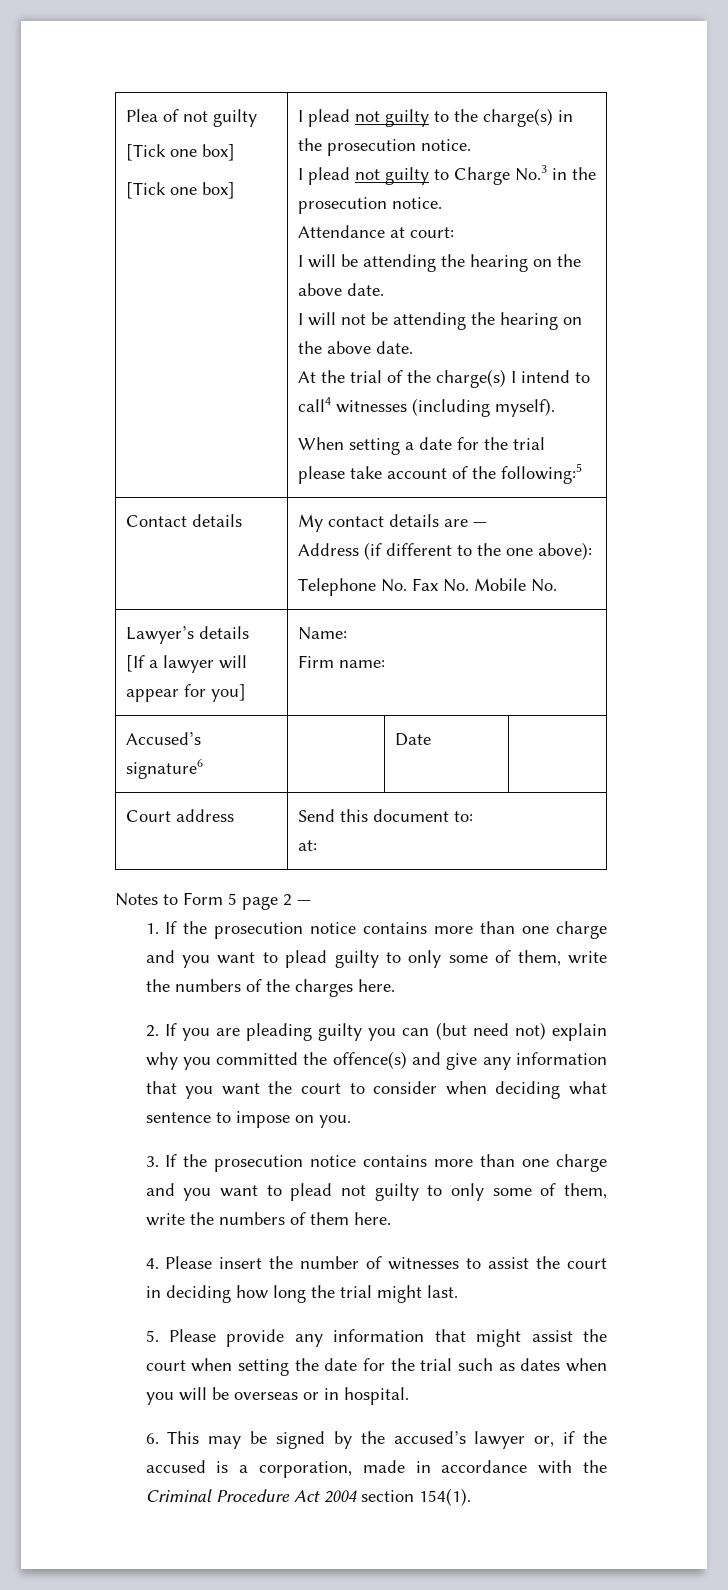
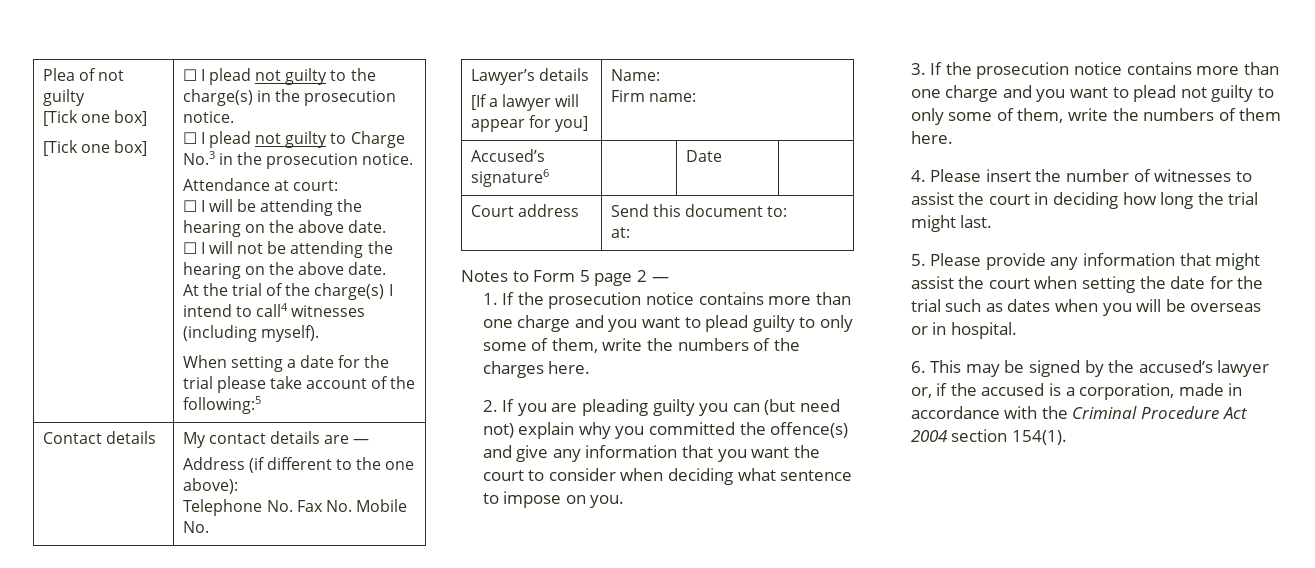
(235, 190) none -> [182,69,197,81] ☐
(471, 145) none -> [182,132,197,144] ☐
(454, 232) none -> [182,200,197,212] ☐
(384, 289) none -> [182,242,197,254] ☐

